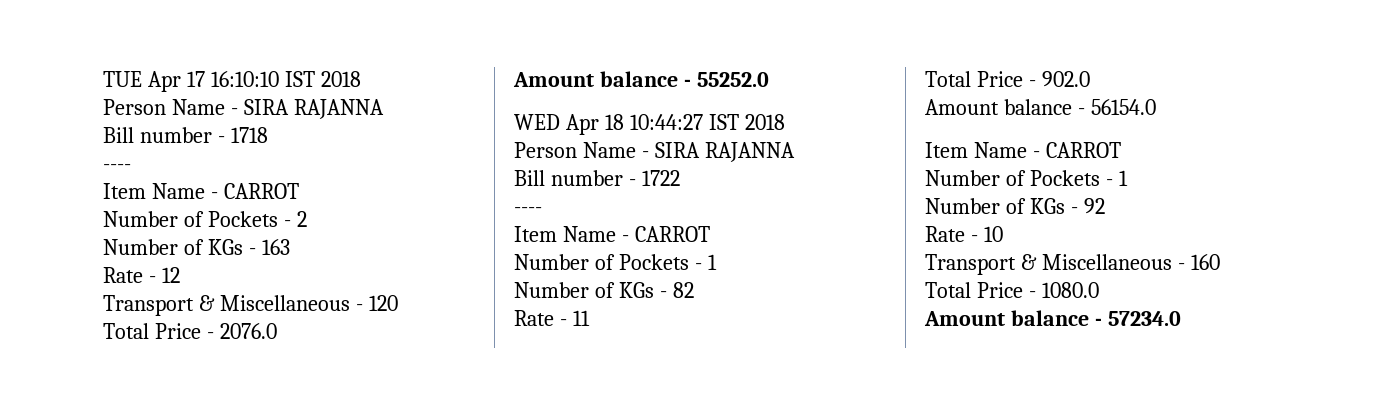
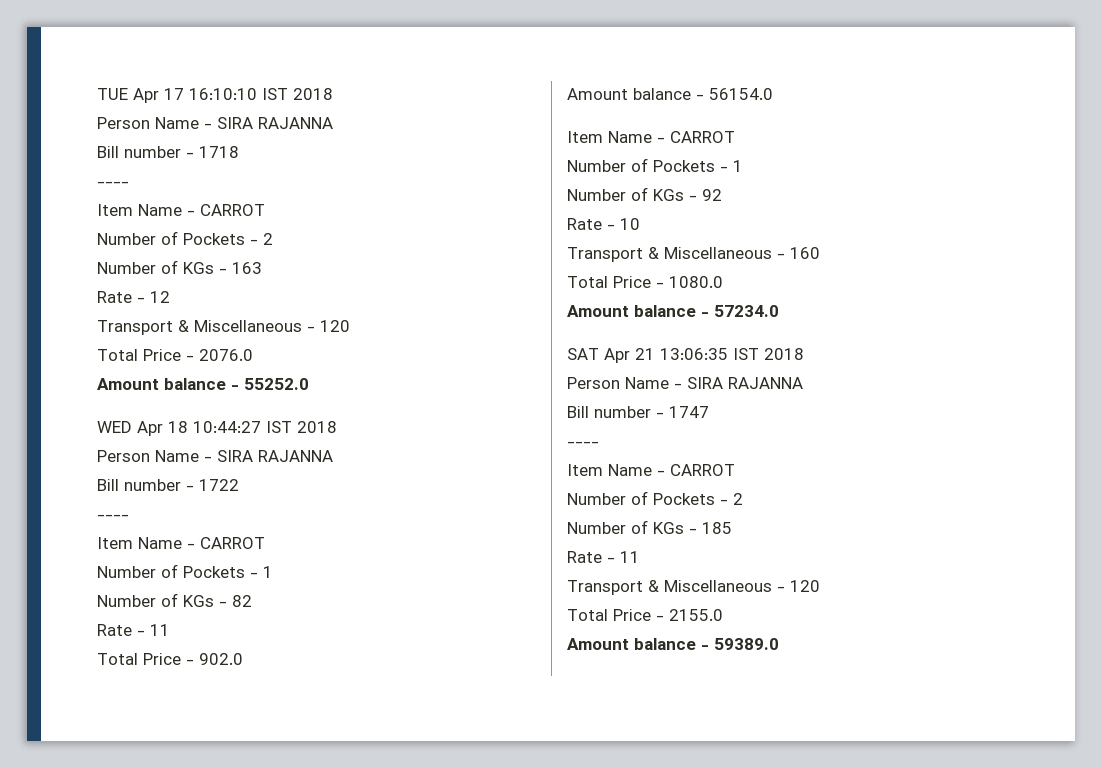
(1181, 318) none -> [567,348,804,363] [567,377,803,389] [567,406,709,418] [567,441,599,447] [567,464,735,476] [567,491,743,505] [567,520,732,534] [567,551,640,563] [567,580,820,595] [567,609,723,621] [567,638,779,650] // SAT Apr 21 13:06:35 IST 2018 // Person Name - SIRA RAJANNA // Bill number - 1747 // ---- // Item Name - CARROT // Number of Pockets - 2 // Number of KGs - 185 // Rate - 11 // Transport & Miscellaneous - 120 // Total Price - 2155.0 // Amount balance - 59389.0

